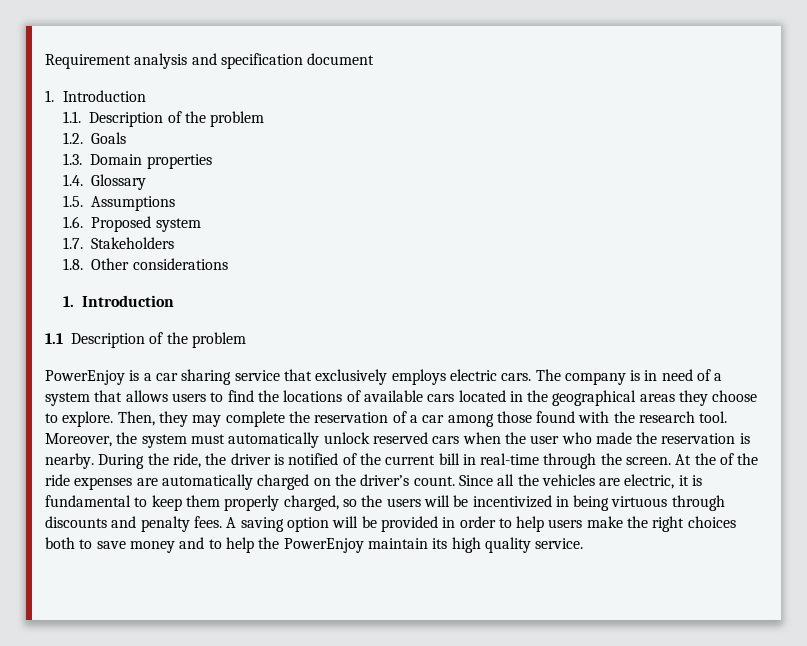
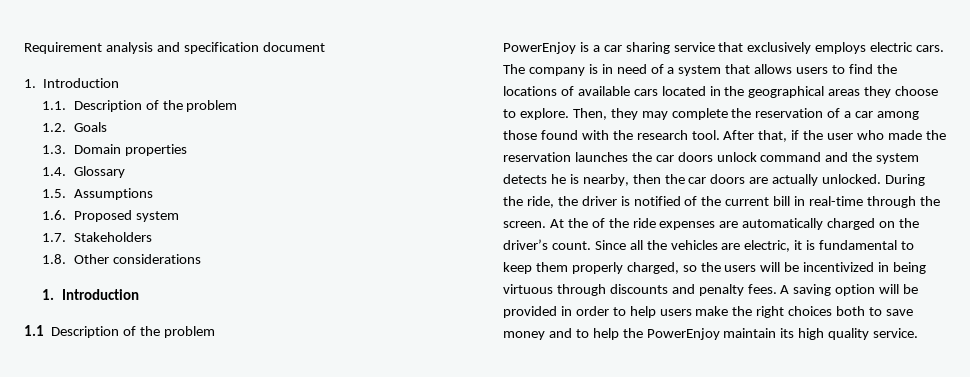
[45,432,501,448] Moreover, the system must automatically unlock reserved cars when -> [723,130,800,142] After that, if
[739,433,750,444] [45,453,94,469] is nearby. -> [574,152,920,164] [503,174,882,186] launches the car doors unlock command and the system detects he is nearby, then the car doors are actually unlocked.

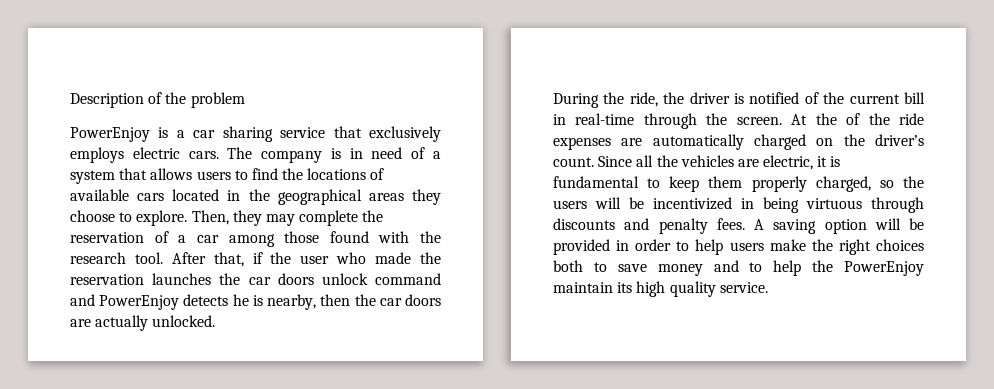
[24,42,325,54] [24,78,120,88] [42,100,238,112] [42,122,107,132] [42,144,187,156] [42,166,125,178] [42,188,153,200] [42,210,179,222] [42,232,152,242] [42,254,201,264] [42,289,139,300] [24,325,44,336] Requirement analysis and specification document // 1. Introduction // 1.1. Description of the problem // 1.2. Goals // 1.3. Domain properties // 1.4. Glossary // 1.5. Assumptions // 1.6. Proposed system // 1.7. Stakeholders // 1.8. Other considerations // 1. Introduction // 1.1 -> (70, 100) none
[852,152,920,164] the system -> [99,295,180,310] PowerEnjoy
(882, 179) none -> (216, 321) //

